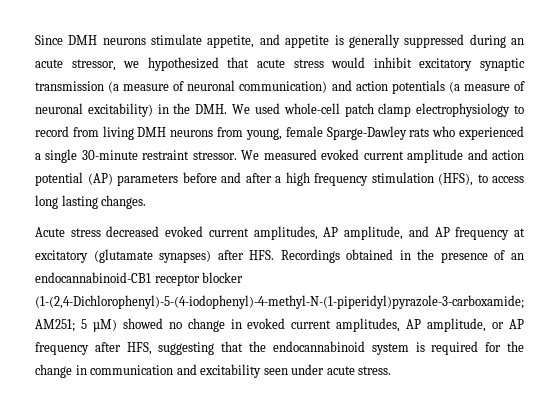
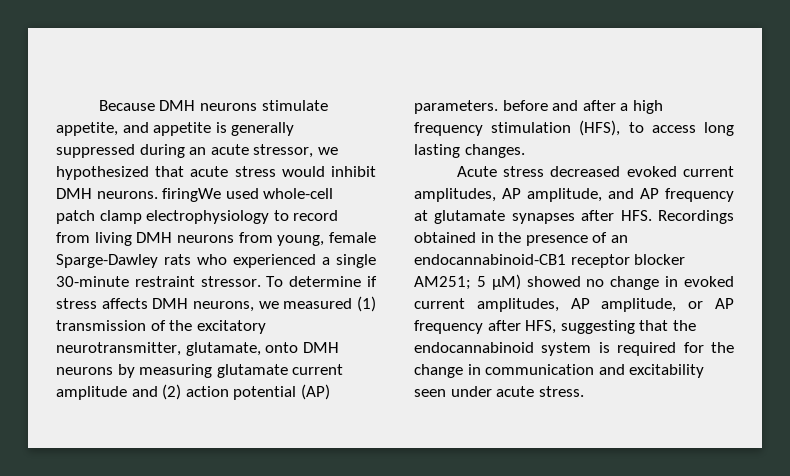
[35,35,63,45] Since -> [98,100,155,111] Because
[419,58,525,71] [35,80,525,94] [35,103,251,117] excitatory synaptic transmission (a measure of neuronal communication) and action potentials (a measure of neuronal excitability) in the DMH. We -> [56,188,222,202] DMH neurons. firingWe
[241,149,360,160] We measured evoked -> [266,276,378,287] [56,296,376,312] [56,320,266,334] [56,342,339,356] [56,364,288,378] To determine if stress affects DMH neurons, we measured (1) transmission of the excitatory neurotransmitter, glutamate, onto DMH neurons by measuring glutamate
(488, 154) none -> [162,384,182,400] (2)
[117,174,178,186] parameters -> [414,100,498,114] parameters.
[35,249,212,263] excitatory (glutamate synapses) -> [434,210,575,224] glutamate synapses
[35,295,524,309] (1-(2,4-Dichlorophenyl)-5-(4-iodophenyl)-4-methyl-N-(1-piperidyl)pyrazole-3-carboxamide; -> (686, 259) none

